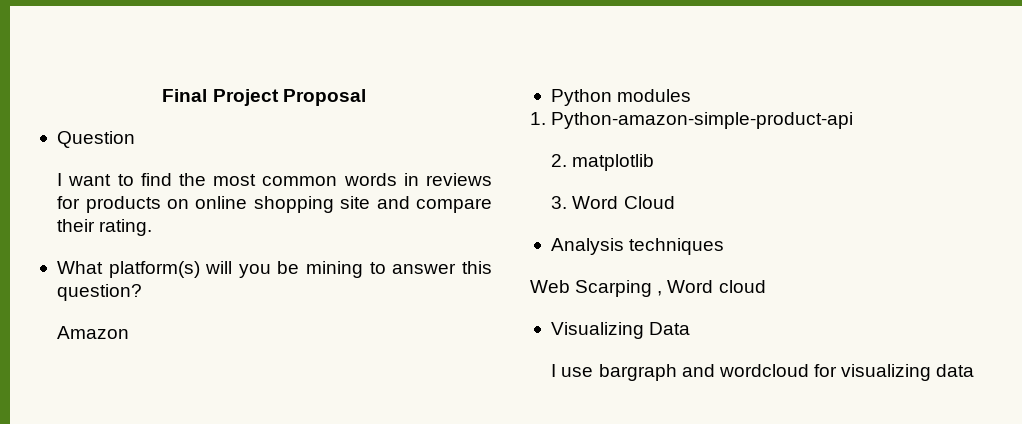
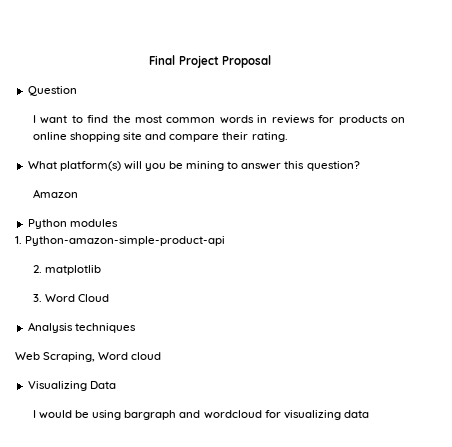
[575,280,663,297] Scarping , -> [43,352,96,362] Scraping,
[561,367,594,377] use -> [39,410,122,420] would be using

